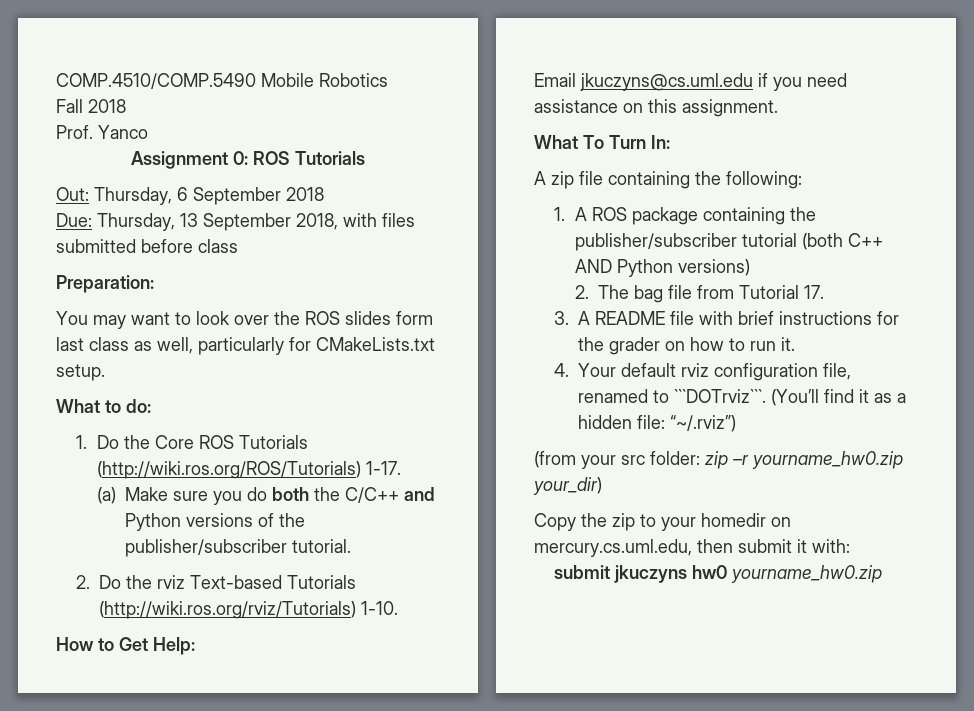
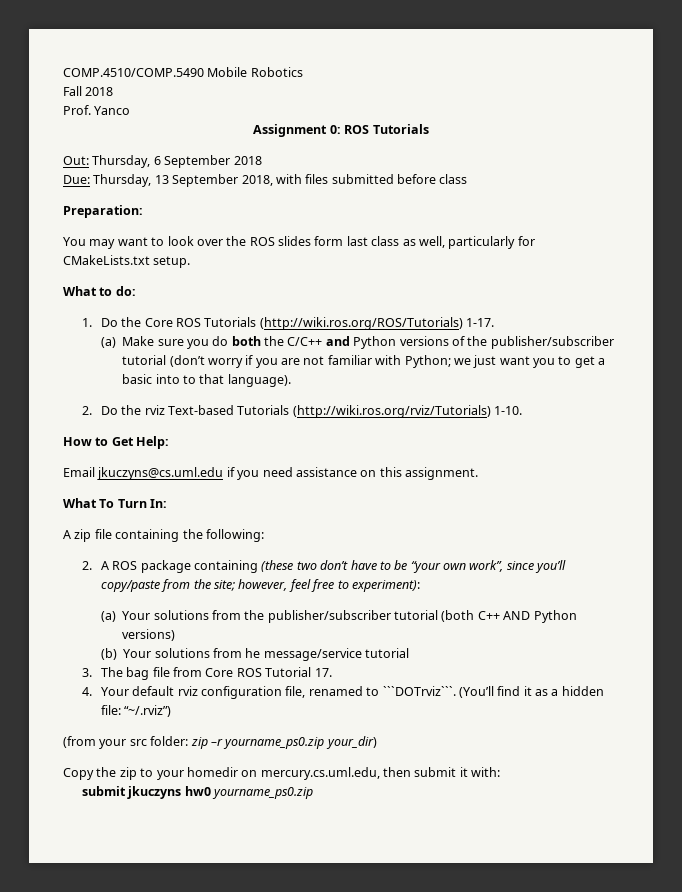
[291,539,351,553] tutorial. -> [122,355,606,368] [122,374,291,387] tutorial (don’t worry if you are not familiar with Python; we just want you to get a basic into to that language).
[554,207,566,221] 1. -> [81,561,92,570] 2.
(785, 216) none -> [261,560,567,573] [100,579,420,592] [100,610,241,622] (these two don’t have to be “your own work”, since you’ll copy/paste from the site; however, feel free to experiment): // (a) Your solutions from
[574,285,589,299] 2. -> [100,648,410,661] [81,668,92,677] (b) Your solutions from he message/service tutorial // 3.
(734, 292) none -> [205,668,262,677] Core ROS
[554,311,900,325] [578,337,796,355] // 3. A README file with brief instructions for the grader on how to run it. -> (332, 672) none
[752,451,903,469] yourname_hw0.zip -> [223,737,325,749] yourname_ps0.zip
[731,565,883,583] yourname_hw0.zip -> [212,787,314,799] yourname_ps0.zip

